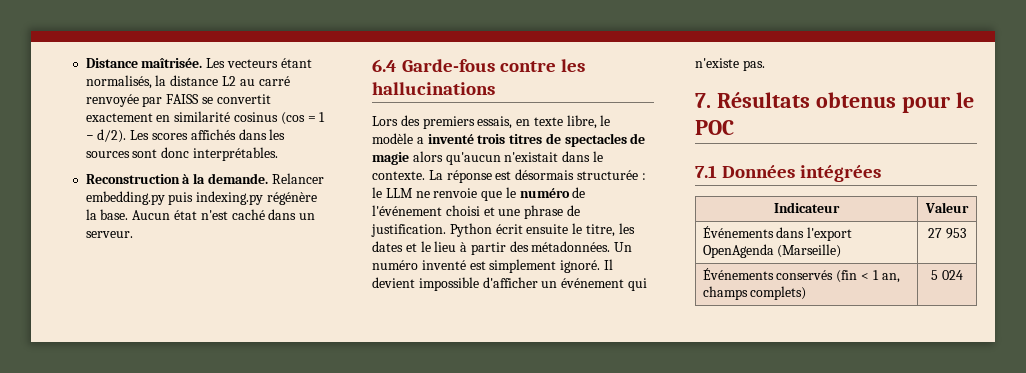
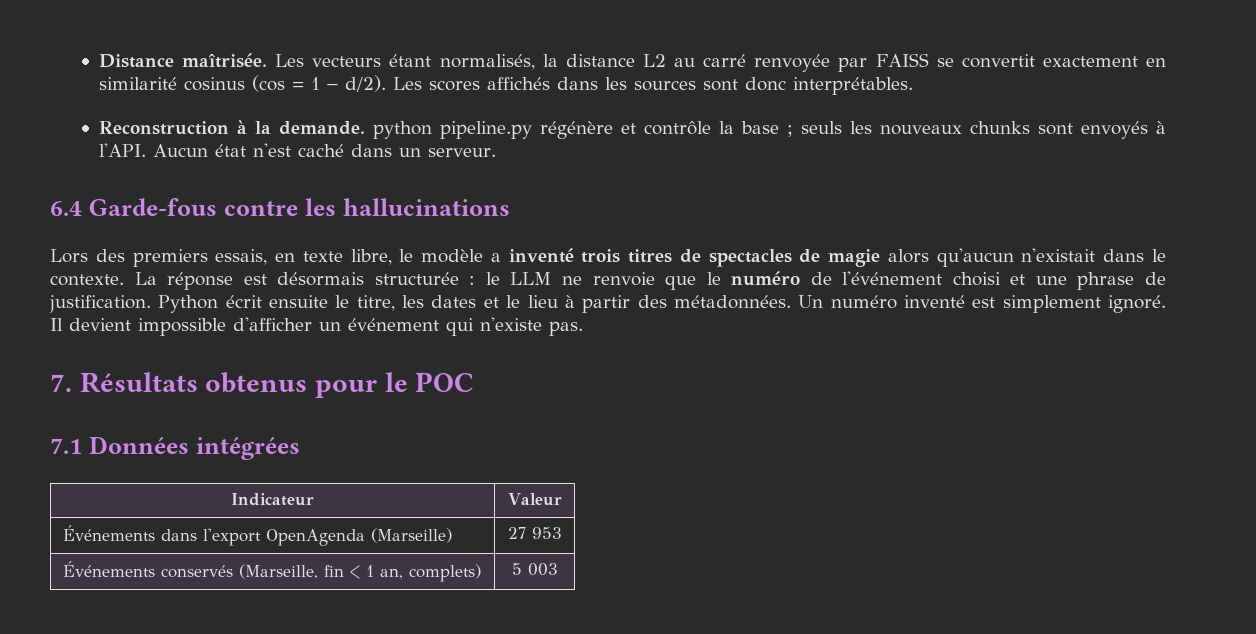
[271,173,324,184] [85,191,318,205] [85,209,129,220] Relancer embedding.py puis indexing.py régénère la base. -> [372,121,1166,139] [98,143,146,157] python pipeline.py régénère et contrôle la base ; seuls les nouveaux chunks sont envoyés à l'API.
[836,270,858,283] (fin -> [238,564,344,579] (Marseille, fin
[702,286,748,300] champs -> (403, 573) none
[941,270,963,280] 024 -> [527,563,558,576] 003

